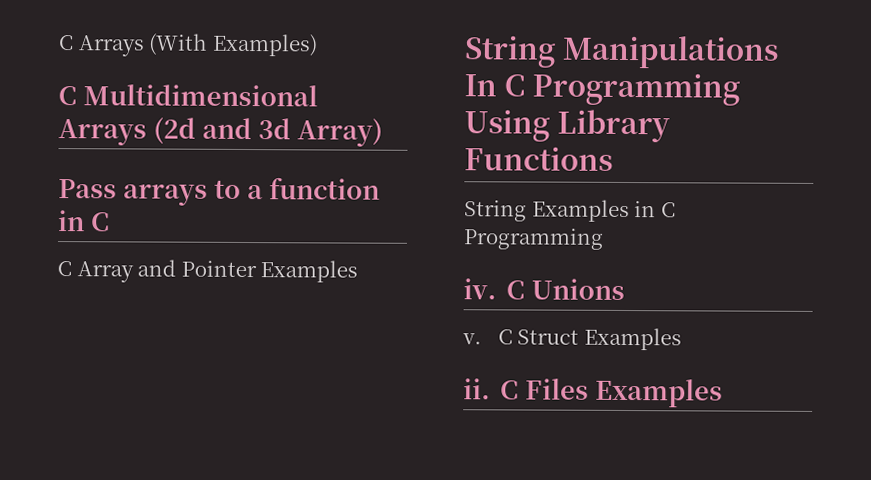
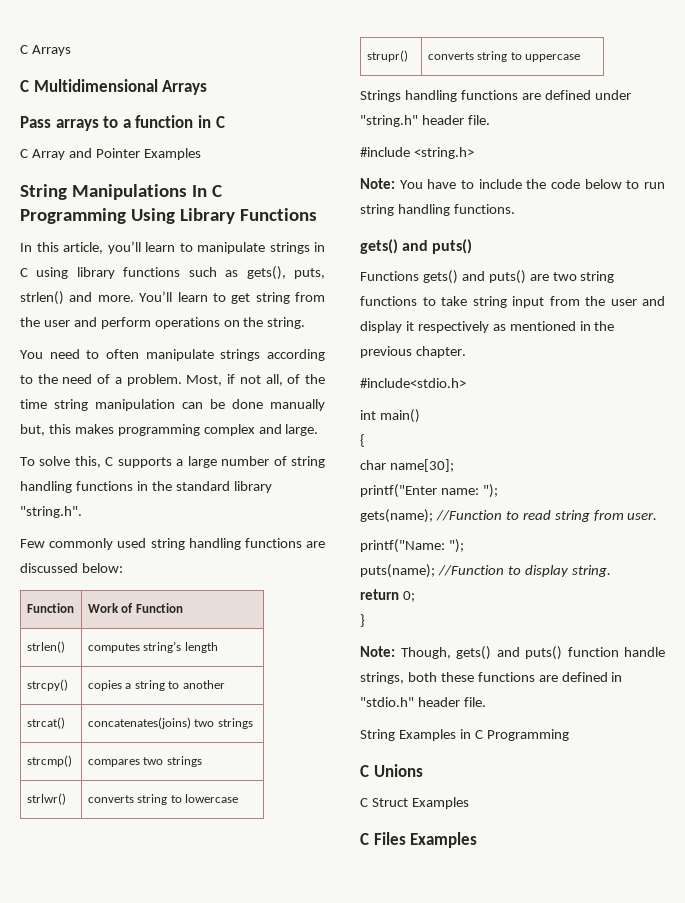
[148,33,318,57] (With Examples) -> (71, 50) none
[152,117,383,147] (2d and 3d Array) -> (208, 87) none
(613, 158) none -> [20,241,325,254] [20,266,326,280] [20,291,325,305] [20,317,306,329] [20,349,325,361] [20,374,325,386] [20,399,325,411] [20,424,319,436] [20,456,326,468] [20,481,272,493] [20,506,82,518] [20,538,325,550] [20,563,123,573] [26,603,74,613] [87,603,183,613] [26,641,65,653] [87,641,218,653] [26,679,68,691] [87,680,225,691] [26,717,65,729] [87,717,253,729] [26,755,72,767] [87,756,202,767] [26,793,66,805] [87,794,239,805] [366,50,408,62] [427,51,581,62] [360,90,631,102] [360,115,490,127] [360,147,474,159] [360,178,665,189] [360,204,515,216] [360,239,473,254] [360,270,615,284] [360,296,665,308] [360,321,615,333] [360,346,466,358] [360,378,466,388] [360,409,420,423] [360,434,365,447] [360,459,454,472] [360,484,498,498] [360,509,658,523] [360,539,464,553] [360,564,611,578] [360,589,415,602] [360,614,365,627] [360,646,665,660] [360,672,623,684] [360,697,486,707] // In this article, you’ll learn to manipulate strings in C using library functions such as gets(), puts, strlen() and more. You’ll learn to get string from the user and perform operations on the string. // You need to often manipulate strings according to the need of a problem. Most, if not all, of the time string manipulation can be done manually but, this makes programming complex and large. // To solve this, C supports a large number of string handling functions in the standard library "string.h". // Few commonly used string handling functions are discussed below: // Function | Work of Function // strlen() | computes string’s length // strcpy() | copies a string to another // strcat() | concatenates(joins) two strings // strcmp() | compares two strings // strlwr() | converts string to lowercase // strupr() | converts string to uppercase // Strings handling functions are defined under "string.h" header file. // #include <string.h> // Note: You have to include the code below to run string handling functions. // gets() and puts() // Functions gets() and puts() are two string functions to take string input from the user and display it respectively as mentioned in the previous chapter. // #include<stdio.h> // int main() // { // char name[30]; // printf("Enter name: "); // gets(name); //Function to read string from user. // printf("Name: "); // puts(name); //Function to display string. // return 0; // } // Note: Though, gets() and puts() function handle strings, both these functions are defined in "stdio.h" header file.
[463,278,497,300] iv. -> (569, 735) none
[462,333,482,345] v. -> (423, 770) none
[463,378,491,400] ii. -> (469, 803) none

